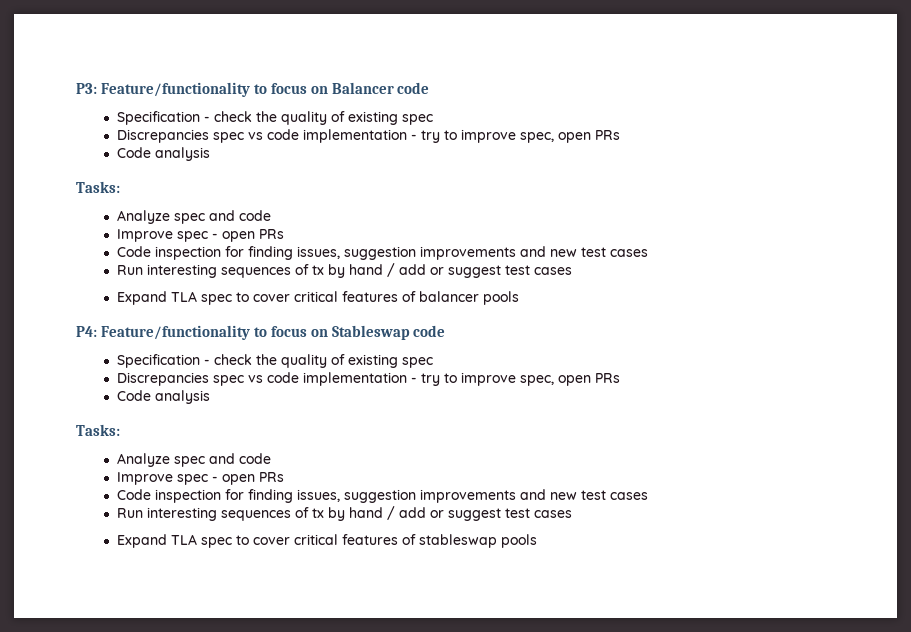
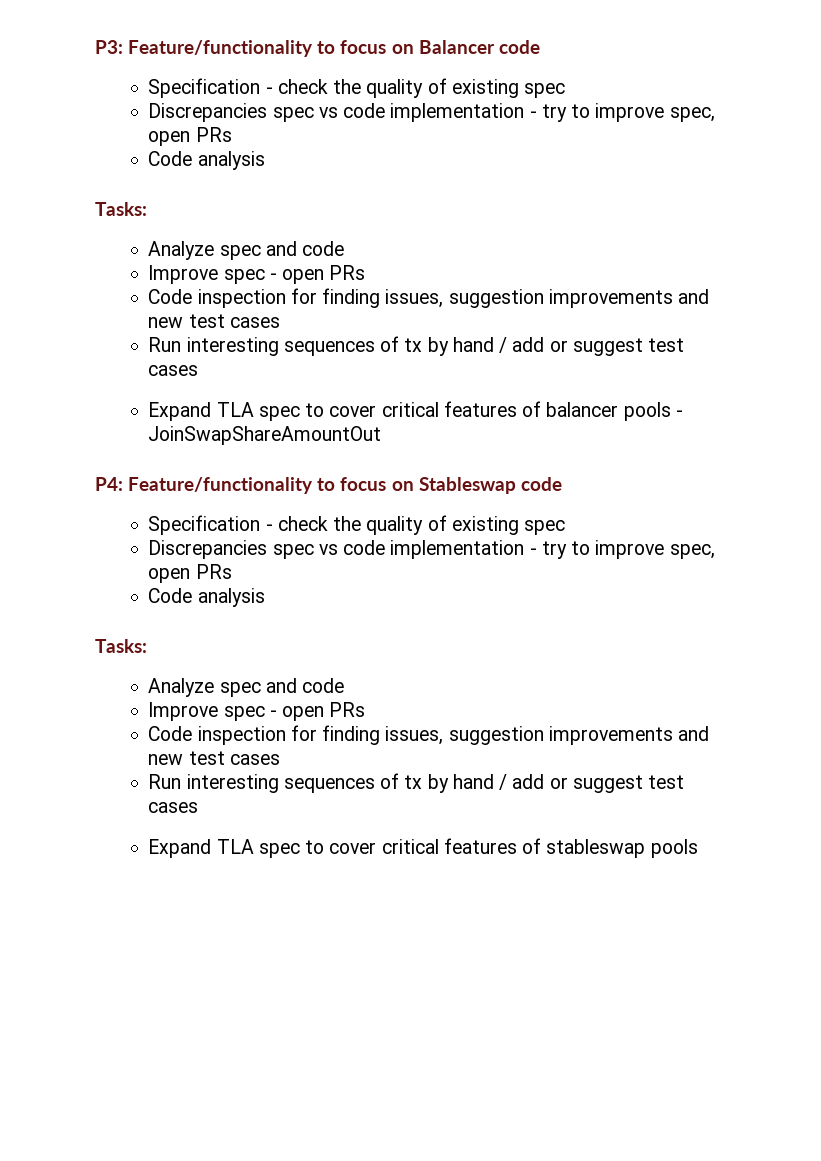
(520, 298) none -> [675,410,683,417] [148,426,382,445] - JoinSwapShareAmountOut

